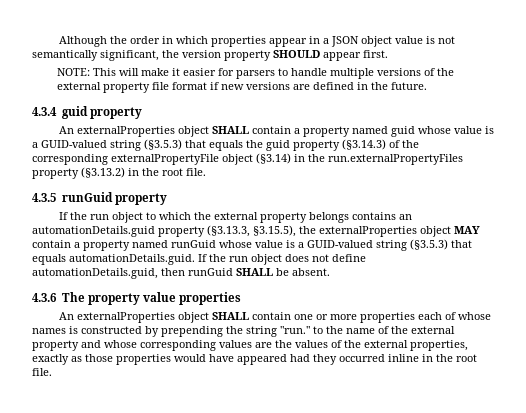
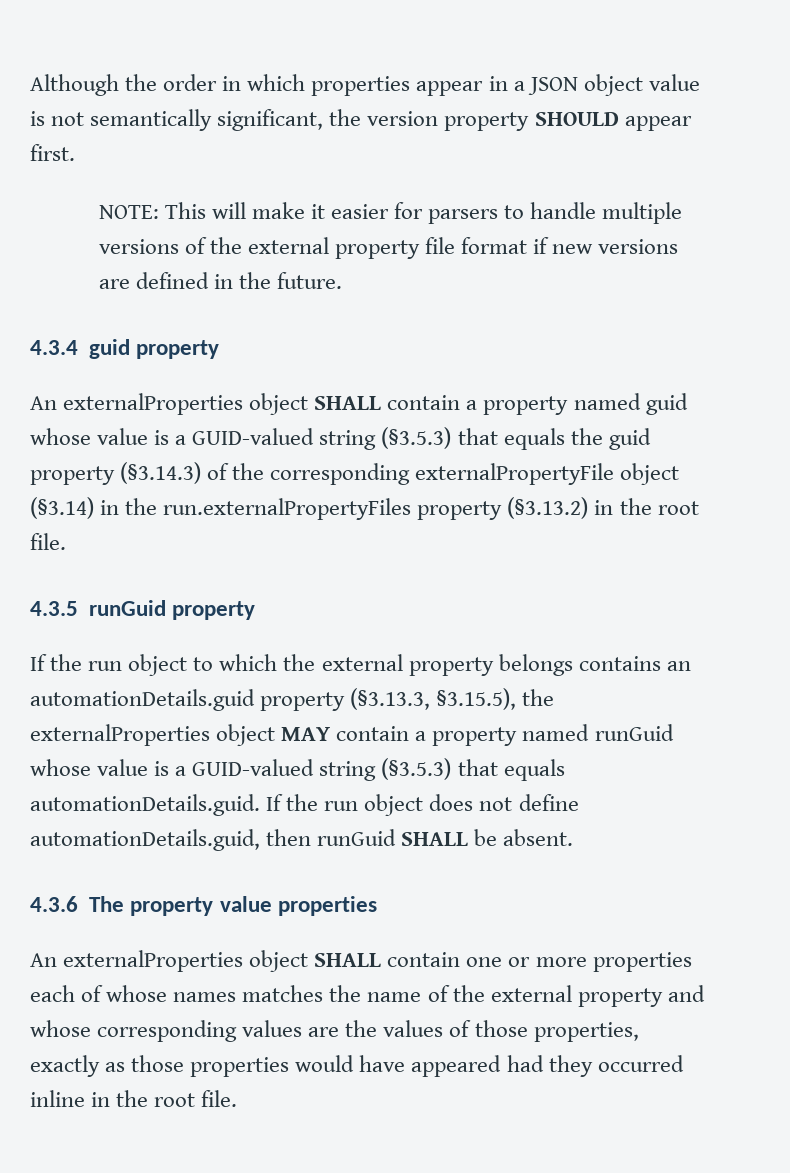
[69,326,323,337] is constructed by prepending the string "run." to -> [242,985,324,1002] matches
[344,340,408,348] the external -> [474,1020,528,1037] those

